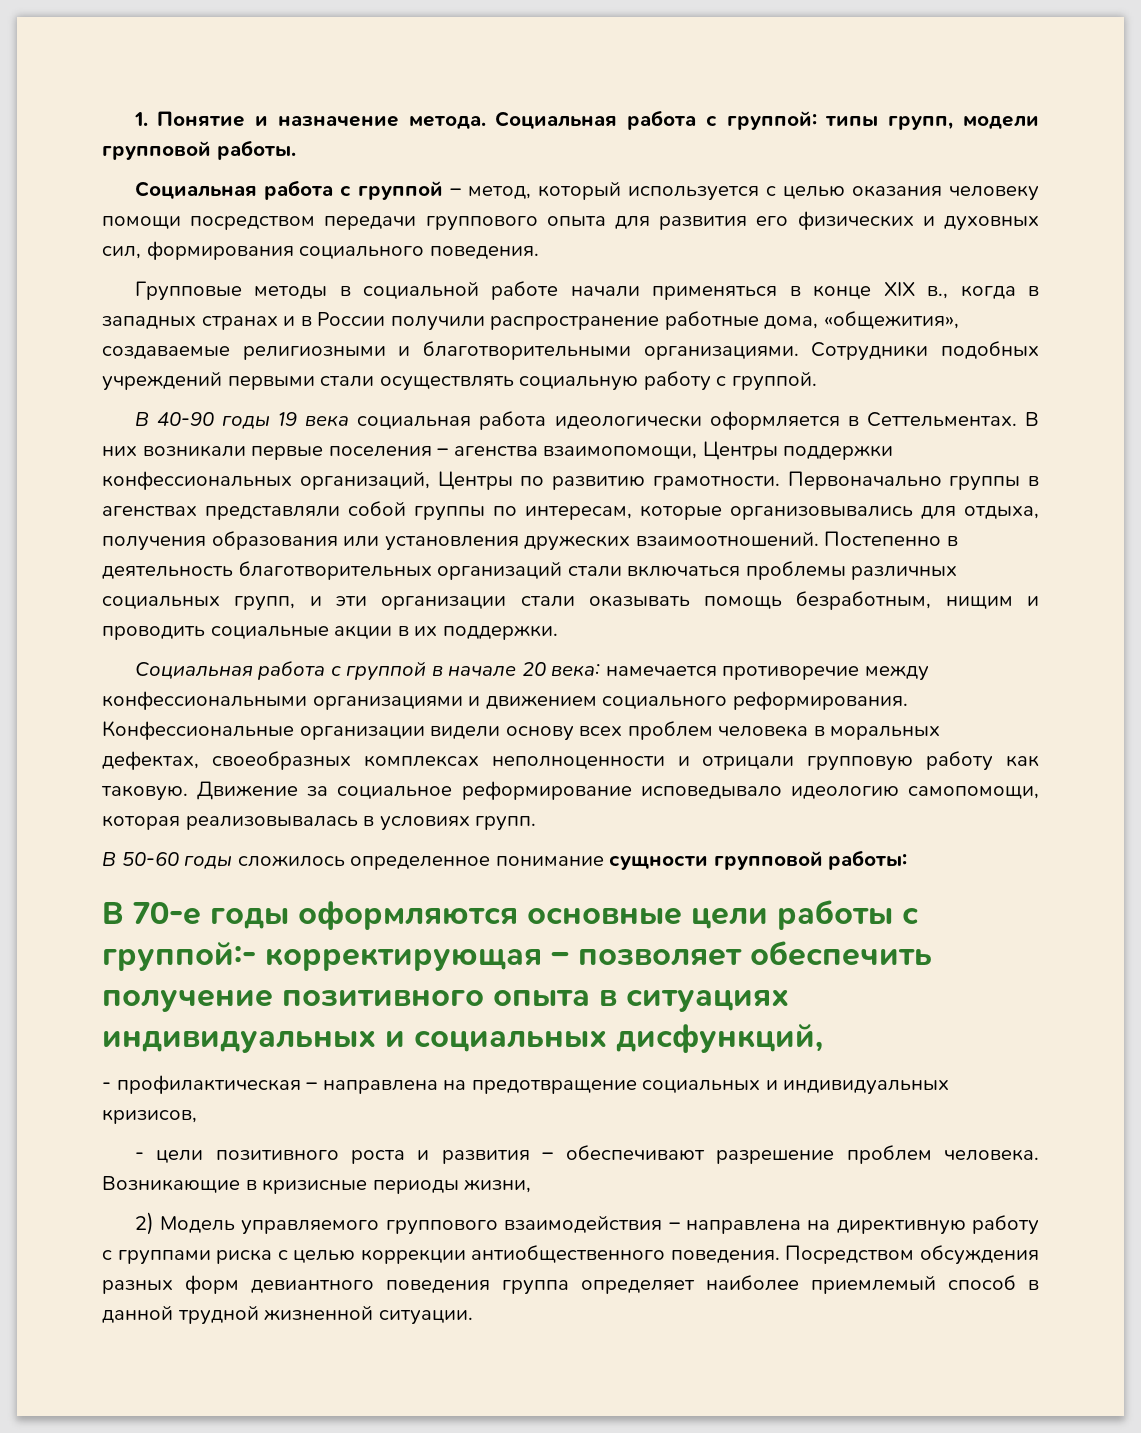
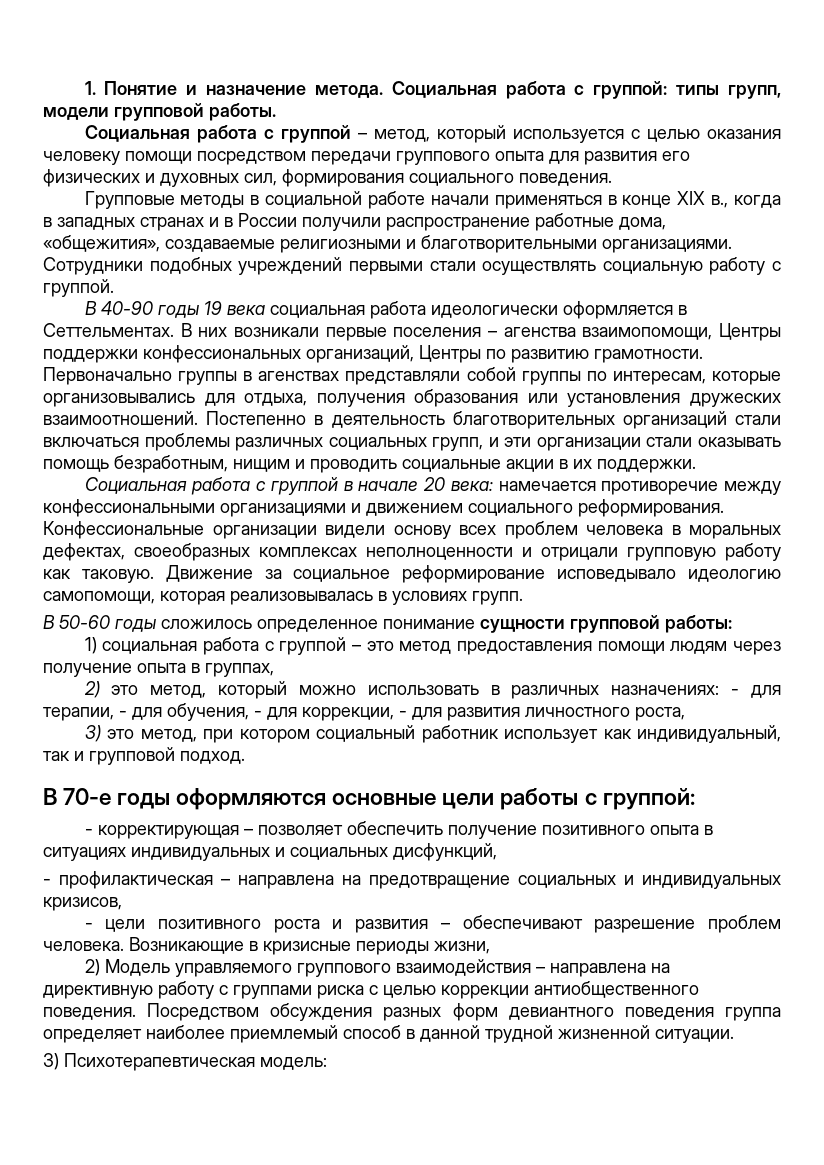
(908, 860) none -> [84,637,781,655] [43,663,274,677] [83,681,782,699] [43,703,685,721] [84,725,781,743] [43,747,245,765] // 1) социальная работа с группой – это метод предоставления помощи людям через получение опыта в группах, // 2) это метод, который можно использовать в различных назначениях: - для терапии, - для обучения, - для коррекции, - для развития личностного роста, // 3) это метод, при котором социальный работник использует как индивидуальный, так и групповой подход.
[102,942,256,971] группой:- -> [602,788,695,810] [84,829,93,835] группой: // -
(473, 1317) none -> [43,1053,327,1071] // 3) Психотерапевтическая модель:

